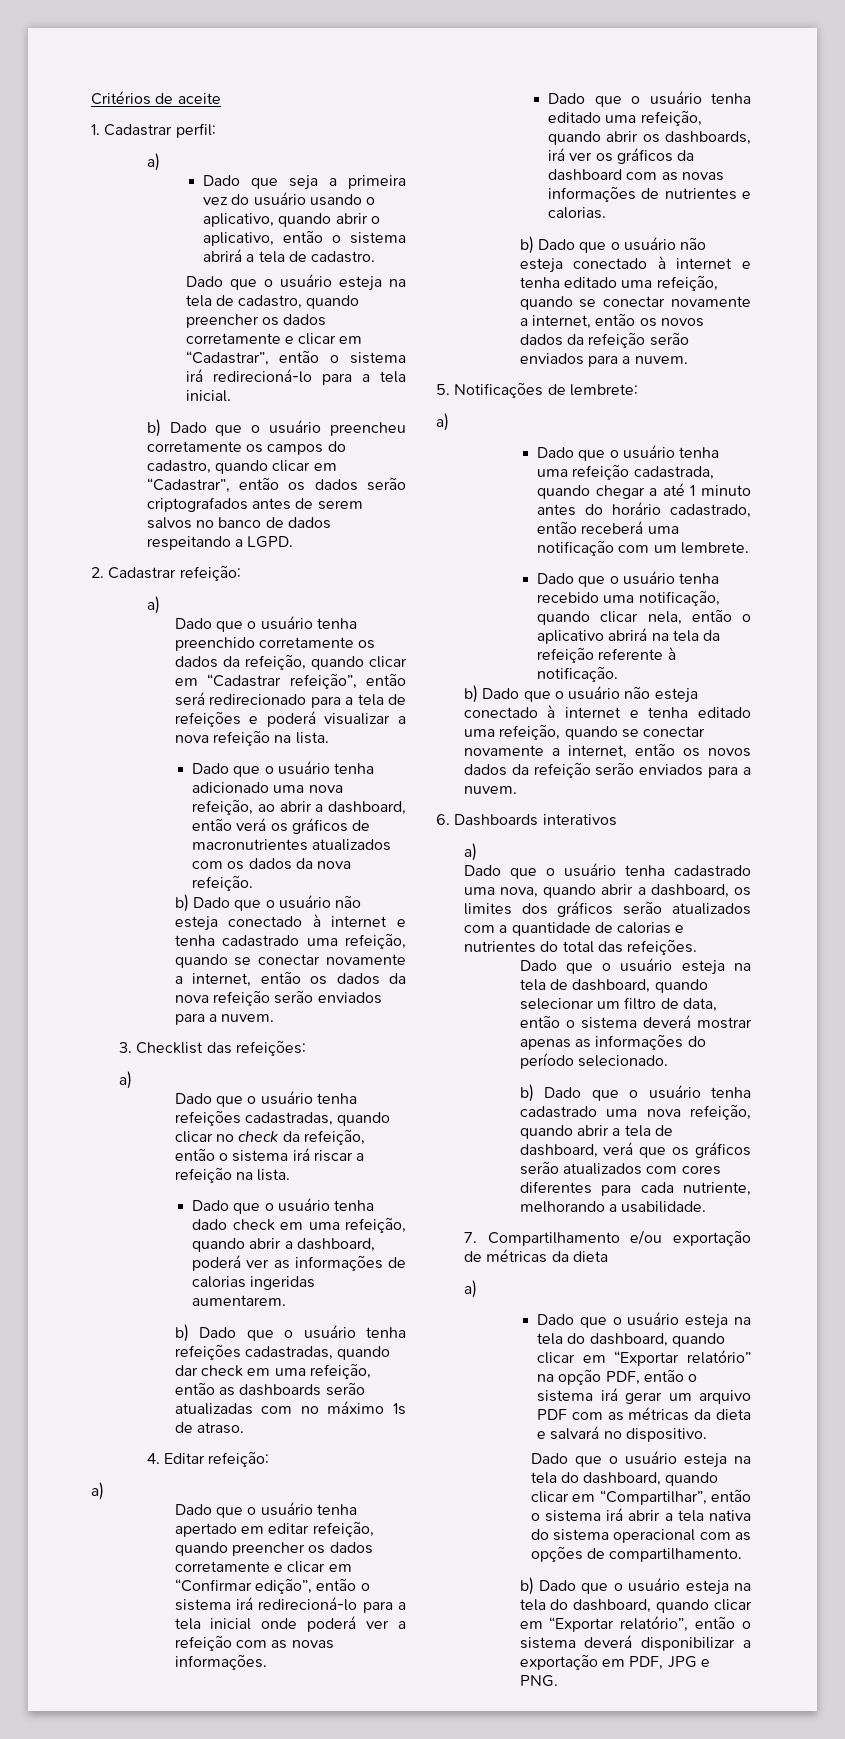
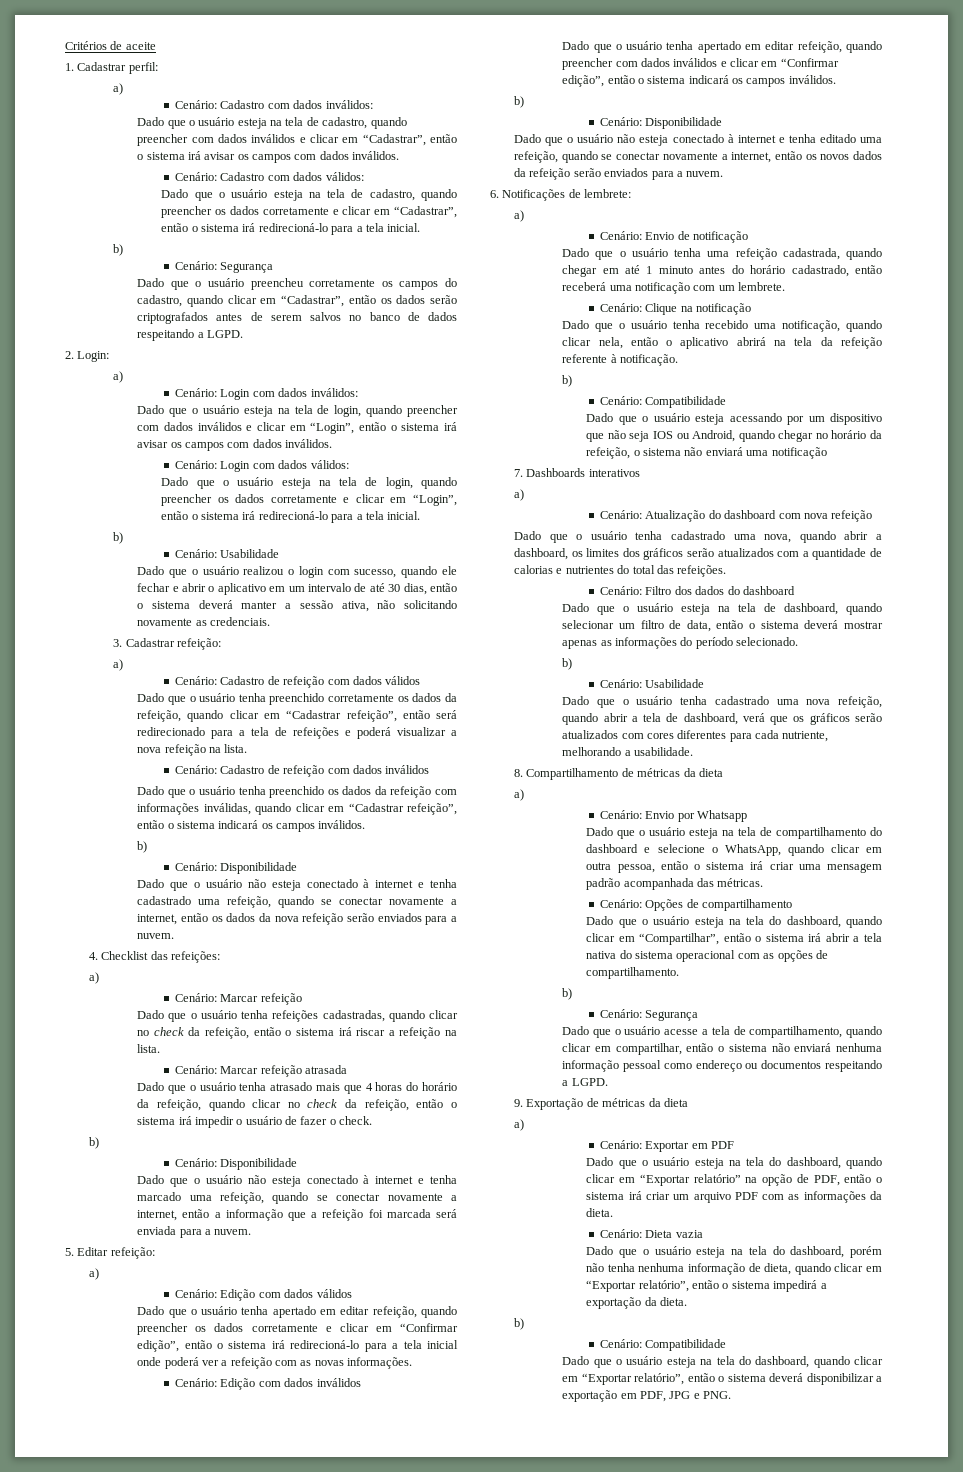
[203,175,406,190] [203,192,376,206] [203,213,381,227] [203,230,406,246] [203,249,376,263] Dado que seja a primeira vez do usuário usando o aplicativo, quando abrir o aplicativo, então o sistema abrirá a tela de cadastro. -> [175,100,373,109] [137,117,407,129] [137,134,457,146] [137,151,400,163] [175,172,364,181] Cenário: Cadastro com dados inválidos: // Dado que o usuário esteja na tela de cadastro, quando preencher com dados inválidos e clicar em “Cadastrar”, então o sistema irá avisar os campos com dados inválidos. // Cenário: Cadastro com dados válidos:
(161, 428) none -> [175,261,274,273] // Cenário: Segurança //
[108,565,241,581] [146,596,160,614] Cadastrar refeição: // a) -> [77,351,110,362] [113,371,124,383] [175,388,358,400] [137,405,458,417] [137,422,457,434] [137,439,333,451] [175,460,349,472] [161,477,457,489] [161,494,457,506] [161,511,421,523] [113,532,124,544] [175,549,280,558] [137,566,457,578] [137,583,457,595] [137,600,457,612] [137,617,270,626] [113,638,221,650] [113,659,124,671] [175,676,421,688] Login: // a) // Cenário: Login com dados inválidos: // Dado que o usuário esteja na tela de login, quando preencher com dados inválidos e clicar em “Login”, então o sistema irá avisar os campos com dados inválidos. // Cenário: Login com dados válidos: // Dado que o usuário esteja na tela de login, quando preencher os dados corretamente e clicar em “Login”, então o sistema irá redirecioná-lo para a tela inicial. // b) // Cenário: Usabilidade // Dado que o usuário realizou o login com sucesso, quando ele fechar e abrir o aplicativo em um intervalo de até 30 dias, então o sistema deverá manter a sessão ativa, não solicitando novamente as credenciais. // 3. Cadastrar refeição: // a) // Cenário: Cadastro de refeição com dados válidos
[192,761,375,777] [192,782,343,793] [192,799,407,815] [192,818,371,834] [192,839,392,851] [192,858,352,870] [192,875,254,891] [174,894,189,912] // Dado que o usuário tenha adicionado uma nova refeição, ao abrir a dashboard, então verá os gráficos de macronutrientes atualizados com os dados da nova refeição. // b) -> [175,765,430,777] [137,786,458,798] [137,803,458,815] [137,820,366,832] [137,841,148,853] [175,862,298,874] // Cenário: Cadastro de refeição com dados inválidos // Dado que o usuário tenha preenchido os dados da refeição com informações inválidas, quando clicar em “Cadastrar refeição”, então o sistema indicará os campos inválidos. // b) // Cenário: Disponibilidade //
[118,1042,132,1053] 3. -> [89,952,99,960] 4.
(132, 1080) none -> [175,993,302,1005] // Cenário: Marcar refeição
[192,1198,375,1214] [192,1217,407,1233] [192,1238,376,1252] [192,1255,407,1271] [192,1276,316,1290] [192,1295,287,1306] [174,1324,407,1342] [174,1344,391,1360] [174,1363,371,1379] [174,1382,365,1396] [174,1401,406,1415] [174,1422,244,1434] [146,1451,270,1467] [91,1482,104,1500] // Dado que o usuário tenha dado check em uma refeição, quando abrir a dashboard, poderá ver as informações de calorias ingeridas aumentarem. // b) Dado que o usuário tenha refeições cadastradas, quando dar check em uma refeição, então as dashboards serão atualizadas com no máximo 1s de atraso. // 4. Editar refeição: // a) -> [175,1065,348,1077] [137,1082,457,1094] [137,1099,458,1111] [137,1116,373,1128] [89,1137,100,1149] [175,1158,298,1170] [137,1175,457,1187] [137,1192,458,1204] [137,1209,458,1221] [137,1226,252,1238] [65,1247,155,1259] [89,1268,100,1280] [175,1289,352,1301] // Cenário: Marcar refeição atrasada // Dado que o usuário tenha atrasado mais que 4 horas do horário da refeição, quando clicar no check da refeição, então o sistema irá impedir o usuário de fazer o check. // b) // Cenário: Disponibilidade // Dado que o usuário não esteja conectado à internet e tenha marcado uma refeição, quando se conectar novamente a internet, então a informação que a refeição foi marcada será enviada para a nuvem. // 5. Editar refeição: // a) // Cenário: Edição com dados válidos
[548,91,751,107] [548,110,702,126] [548,131,751,145] [548,148,695,164] [548,169,725,181] [548,186,751,202] [548,207,607,219] [519,236,707,254] [519,256,751,273] [519,275,718,291] [519,296,751,310] [519,313,704,329] [519,332,689,348] [519,353,688,367] [436,382,638,398] [436,413,449,431] [537,445,720,461] [537,464,714,480] [537,483,751,499] [537,502,751,518] [537,521,679,534] [537,540,750,556] [537,571,720,587] [537,590,720,606] [537,609,751,625] [537,628,721,644] [537,647,676,663] [537,666,619,682] [463,685,478,703] Dado que o usuário tenha editado uma refeição, quando abrir os dashboards, irá ver os gráficos da dashboard com as novas informações de nutrientes e calorias. // b) Dado que o usuário não esteja conectado à internet e tenha editado uma refeição, quando se conectar novamente a internet, então os novos dados da refeição serão enviados para a nuvem. // 5. Notificações de lembrete: // a) // Dado que o usuário tenha uma refeição cadastrada, quando chegar a até 1 minuto antes do horário cadastrado, então receberá uma notificação com um lembrete. // Dado que o usuário tenha recebido uma notificação, quando clicar nela, então o aplicativo abrirá na tela da refeição referente à notificação. // b) -> [175,1378,361,1390] [562,41,882,53] [562,58,839,70] [562,75,836,87] [514,96,525,108] [600,117,723,129] Cenário: Edição com dados inválidos // Dado que o usuário tenha apertado em editar refeição, quando preencher com dados inválidos e clicar em “Confirmar edição”, então o sistema indicará os campos inválidos. // b) // Cenário: Disponibilidade //
[454,814,617,826] [463,843,477,861] Dashboards interativos // a) -> [502,189,632,201] [514,210,525,222] [600,231,749,243] [562,248,882,260] [562,265,882,277] [562,282,786,294] [600,303,752,315] [562,320,882,332] [562,337,882,349] [562,354,678,366] [562,375,573,387] [600,396,727,408] [586,413,882,425] [586,430,882,442] [586,447,827,459] [514,468,640,477] [514,489,525,501] [600,510,873,522] Notificações de lembrete: // a) // Cenário: Envio de notificação // Dado que o usuário tenha uma refeição cadastrada, quando chegar em até 1 minuto antes do horário cadastrado, então receberá uma notificação com um lembrete. // Cenário: Clique na notificação // Dado que o usuário tenha recebido uma notificação, quando clicar nela, então o aplicativo abrirá na tela da refeição referente à notificação. // b) // Cenário: Compatibilidade // Dado que o usuário esteja acessando por um dispositivo que não seja IOS ou Android, quando chegar no horário da refeição, o sistema não enviará uma notificação // 7. Dashboards interativos // a) // Cenário: Atualização do dashboard com nova refeição
(698, 947) none -> [600,586,795,595] // Cenário: Filtro dos dados do dashboard
(534, 1093) none -> [600,679,705,688] // Cenário: Usabilidade //
[463,1230,751,1246] [463,1249,608,1263] [463,1280,477,1298] [537,1312,751,1329] [537,1333,726,1347] [537,1350,751,1366] [537,1369,698,1385] [537,1388,751,1404] [537,1407,751,1421] [537,1426,708,1442] 7. Compartilhamento e/ou exportação de métricas da dieta // a) // Dado que o usuário esteja na tela do dashboard, quando clicar em “Exportar relatório” na opção PDF, então o sistema irá gerar um arquivo PDF com as métricas da dieta e salvará no dispositivo. -> [514,768,723,780] [514,789,525,801] [600,810,748,822] [586,827,883,839] [586,844,882,856] [586,861,882,873] [586,878,764,890] [600,899,793,911] 8. Compartilhamento de métricas da dieta // a) // Cenário: Envio por Whatsapp // Dado que o usuário esteja na tela de compartilhamento do dashboard e selecione o WhatsApp, quando clicar em outra pessoa, então o sistema irá criar uma mensagem padrão acompanhada das métricas. // Cenário: Opções de compartilhamento
(534, 1586) none -> [600,1009,699,1021] [562,1026,882,1038] [562,1043,882,1055] [562,1060,882,1072] [562,1078,608,1086] [514,1098,688,1110] [514,1119,525,1131] [600,1140,735,1152] [586,1157,882,1169] [586,1174,882,1186] [586,1191,882,1203] [586,1208,614,1217] [600,1229,703,1238] [586,1246,882,1258] [586,1263,882,1275] [586,1280,827,1292] [586,1297,688,1309] [514,1318,525,1330] [600,1339,727,1351] // Cenário: Segurança // Dado que o usuário acesse a tela de compartilhamento, quando clicar em compartilhar, então o sistema não enviará nenhuma informação pessoal como endereço ou documentos respeitando a LGPD. // 9. Exportação de métricas da dieta // a) // Cenário: Exportar em PDF // Dado que o usuário esteja na tela do dashboard, quando clicar em “Exportar relatório” na opção de PDF, então o sistema irá criar um arquivo PDF com as informações da dieta. // Cenário: Dieta vazia // Dado que o usuário esteja na tela do dashboard, porém não tenha nenhuma informação de dieta, quando clicar em “Exportar relatório”, então o sistema impedirá a exportação da dieta. // b) // Cenário: Compatibilidade //

